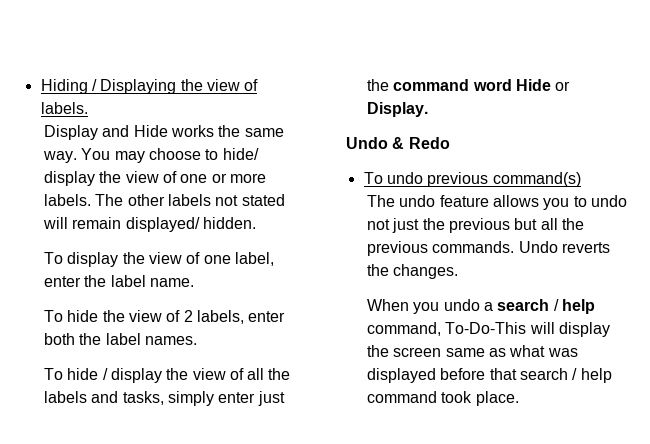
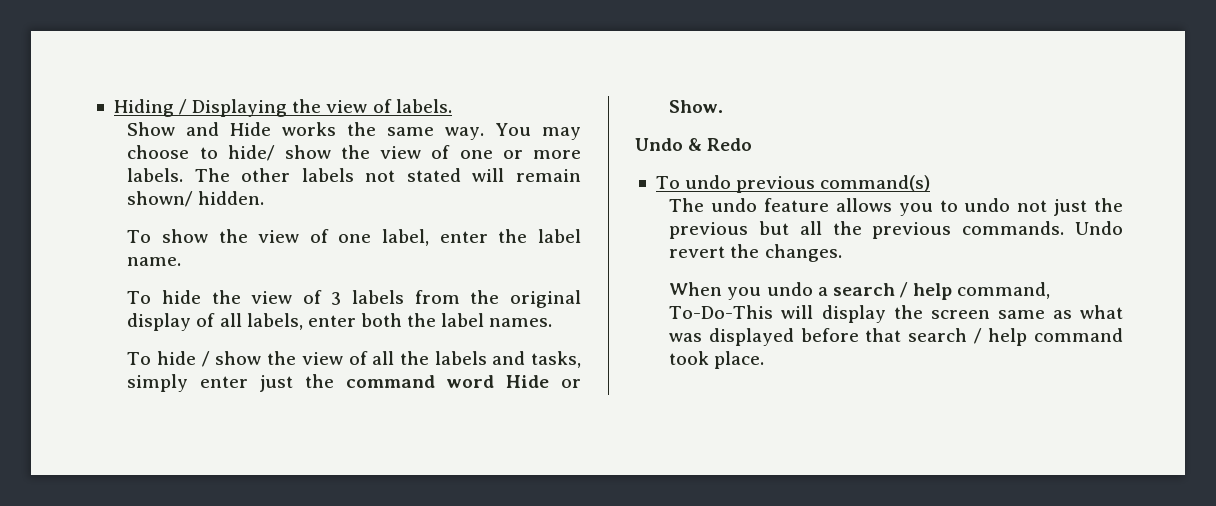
[43,125,98,140] Display -> [127,122,176,136] Show
[43,171,95,186] display -> [284,145,331,159] show
[125,217,200,232] displayed/ -> [127,191,194,207] shown/
[67,252,119,267] display -> [161,229,208,243] show
[183,310,193,322] 2 -> [331,290,581,308] [127,313,242,331] 3 labels from the original display of all
[110,368,162,383] display -> [215,351,262,365] show
[366,102,428,117] Display. -> [669,100,724,113] Show.
[561,242,610,253] reverts -> [669,246,726,258] revert

